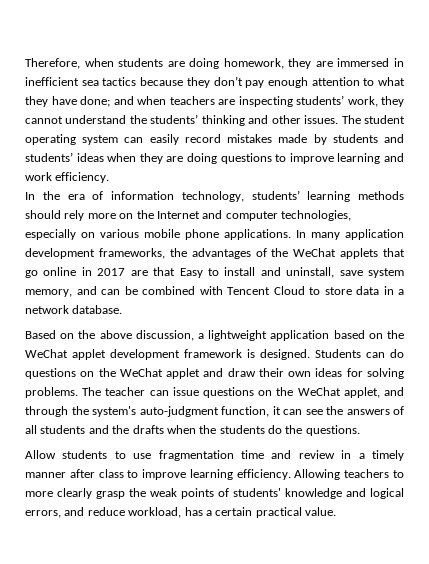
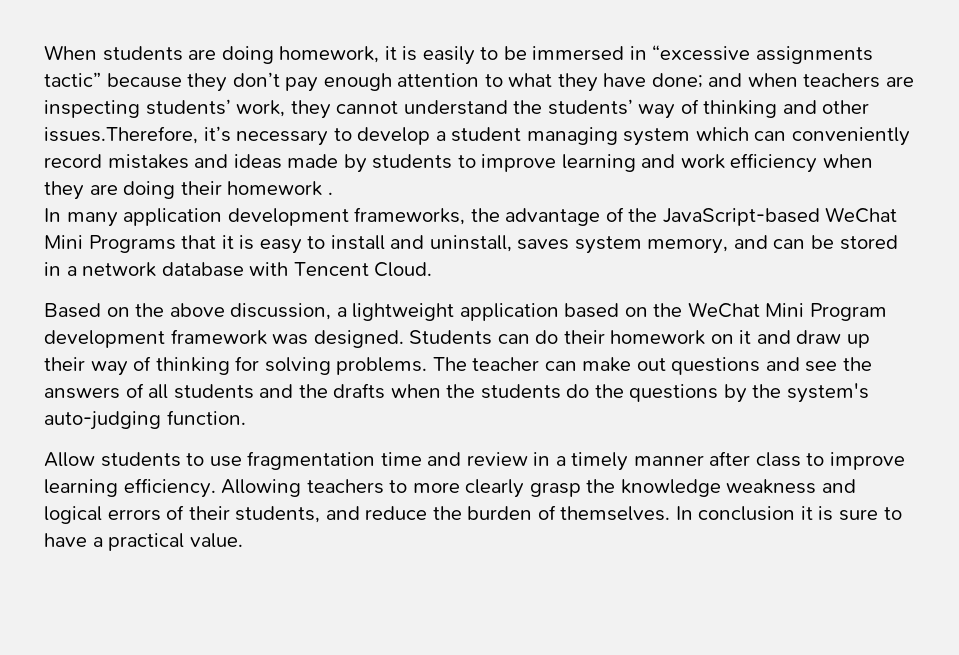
[25,58,114,69] Therefore, when -> [44,45,97,60] When
[288,58,404,69] [25,77,137,86] they are immersed in inefficient sea tactics -> [384,45,873,65] [44,72,101,87] it is easily to be immersed in “excessive assignments tactic”
(199, 119) none -> [638,99,699,119] way of
[304,115,406,124] [25,134,405,145] [25,152,272,164] issues. The student operating system can easily record mistakes made by students and students’ ideas when they are doing questions -> [44,126,910,146] [44,154,453,173] issues.Therefore, it’s necessary to develop a student managing system which can conveniently record mistakes and ideas made by students
[55,172,110,183] [25,190,404,202] [25,210,351,221] [25,229,291,240] efficiency. // In the era of information technology, students’ learning methods should rely more on the Internet and computer technologies, especially on various mobile phone applications. -> [730,153,873,173] [44,181,333,200] efficiency when they are doing their homework . //
[191,248,251,259] advantages -> [505,208,601,226] advantage
[293,248,405,259] [25,267,203,278] WeChat applets that go online in 2017 are that Easy -> [662,207,898,226] [44,235,302,254] JavaScript-based WeChat Mini Programs that it is easy
[339,270,363,276] save -> [517,239,570,250] saves
[142,286,404,295] [25,305,123,314] combined with Tencent Cloud to store data in a network database. -> [839,235,898,250] [44,262,433,277] stored in a network database with Tencent Cloud.
[72,349,106,360] applet -> [765,303,887,321] Mini Program
[247,349,255,358] is -> [272,334,309,345] was
[25,368,343,379] questions on the WeChat applet and draw their own ideas -> [563,330,870,348] [44,356,230,376] their homework on it and draw up their way of thinking
[172,387,404,398] [25,406,302,417] issue questions on the WeChat applet, and through the system's auto-judgment function, it can -> [582,357,800,375] make out questions and
[305,425,360,436] questions. -> [629,383,870,403] [44,410,246,430] questions by the system's auto-judging function.
[150,488,404,499] [25,507,253,518] weak points of students' knowledge and logical errors, and reduce workload, has a certain -> [620,479,856,497] [44,505,902,524] [44,533,103,547] knowledge weakness and logical errors of their students, and reduce the burden of themselves. In conclusion it is sure to have a

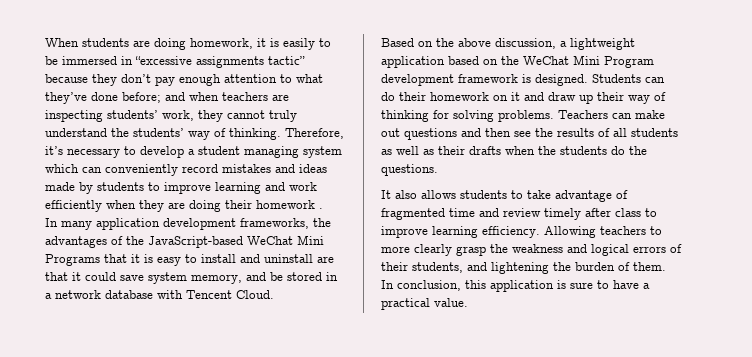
[557,73,703,92] they have done; -> [45,92,161,104] they’ve done before;
(399, 107) none -> [269,110,297,122] truly
[703,100,870,118] [44,126,198,144] thinking and other issues.Therefore, -> [229,128,344,140] thinking. Therefore,
[730,153,818,173] efficiency -> [45,200,102,212] efficiently
[505,208,601,226] advantage -> [45,236,107,248] advantages
[429,235,570,252] uninstall, saves -> [264,254,334,263] [45,272,144,281] uninstall are that it could save
[773,239,806,249] can -> (266, 276) none
[272,334,309,345] was -> [522,74,531,83] is
[432,357,540,371] The teacher -> [558,110,608,119] Teachers
(800, 364) none -> [485,128,511,137] then
[44,387,120,399] answers -> [557,128,594,137] results
[259,384,328,398] and the -> [381,146,465,155] as well as their
[629,383,870,403] [44,410,246,430] [44,451,704,471] questions by the system's auto-judging function. // Allow students to use fragmentation time and review in a timely manner -> [381,164,438,176] [381,190,628,202] [381,208,581,220] questions. // It also allows students to take advantage of fragmented time and review timely
[620,479,721,497] knowledge -> (508, 248) none
[365,506,428,520] reduce -> [491,262,549,274] lightening
[560,506,813,521] themselves. In conclusion it -> [633,262,666,271] [381,280,554,292] them. In conclusion, this application

